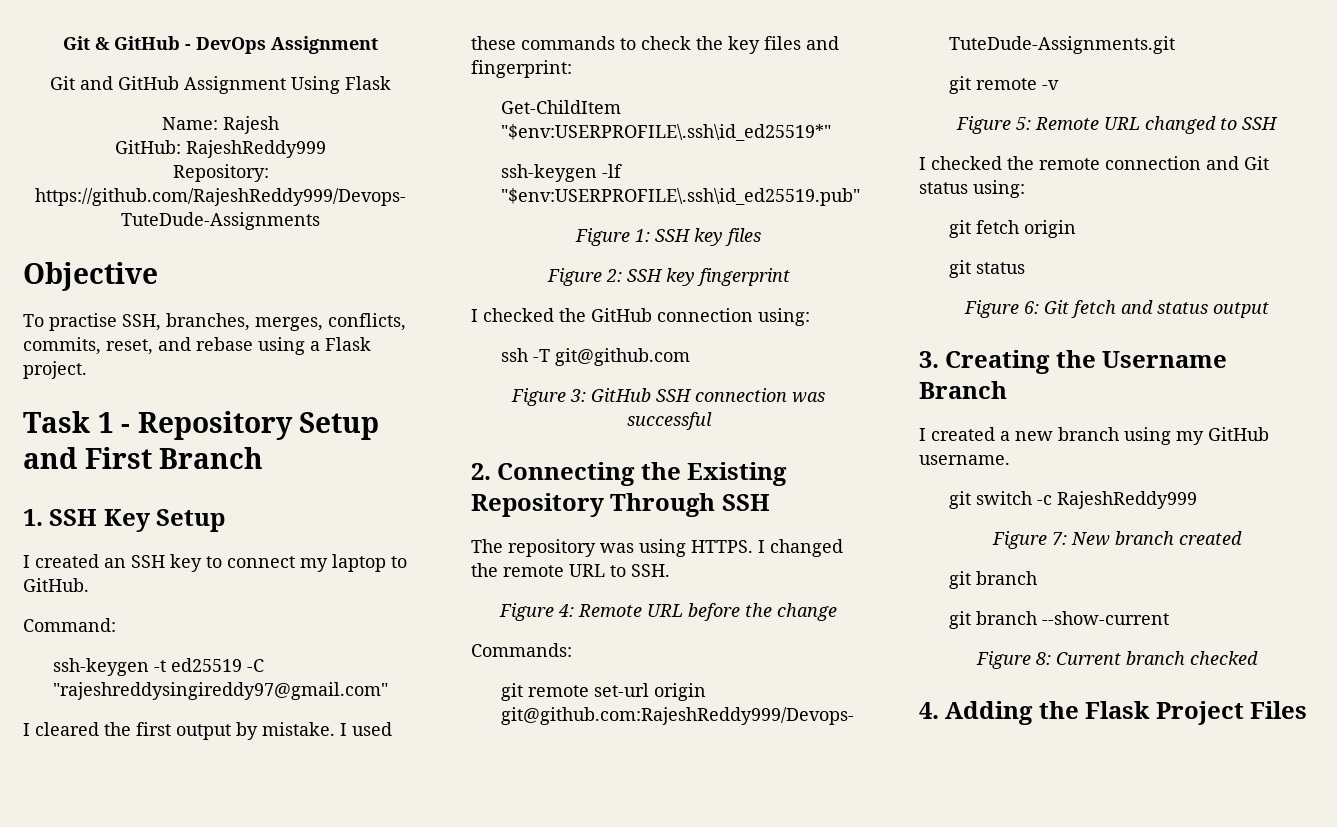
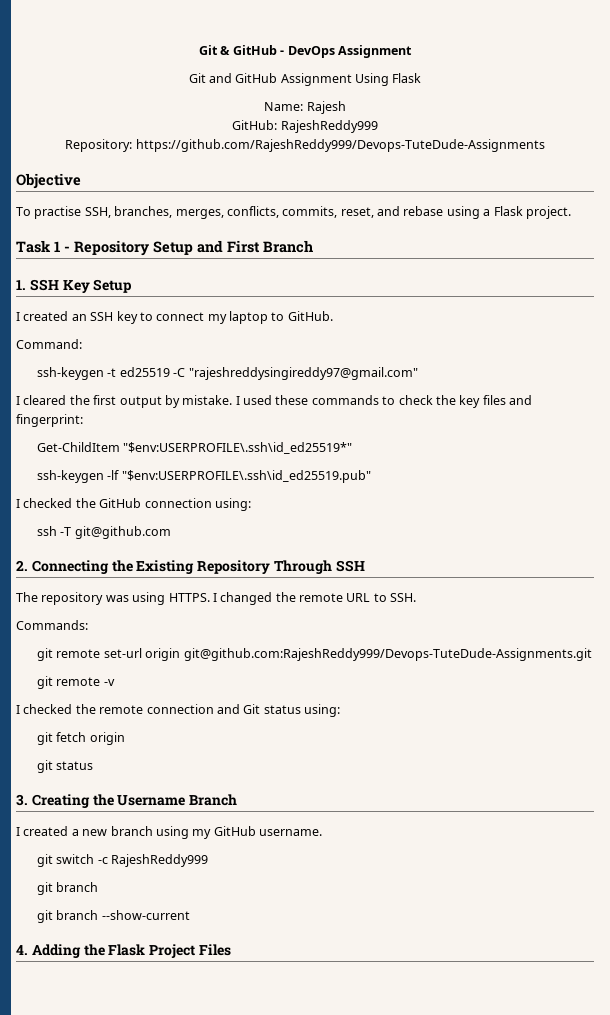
[575,228,761,246] [546,268,790,286] // Figure 1: SSH key files // Figure 2: SSH key fingerprint -> (371, 476) none
[511,388,825,406] [626,412,712,430] // Figure 3: GitHub SSH connection was successful -> (171, 532) none
[499,603,837,621] // Figure 4: Remote URL before the change -> (417, 597) none
[956,116,1278,134] // Figure 5: Remote URL changed to SSH -> (115, 682) none
[963,300,1269,318] // Figure 6: Git fetch and status output -> (94, 765) none
[991,531,1242,549] // Figure 7: New branch created -> (209, 860) none
[975,651,1258,669] // Figure 8: Current branch checked -> (190, 915) none

